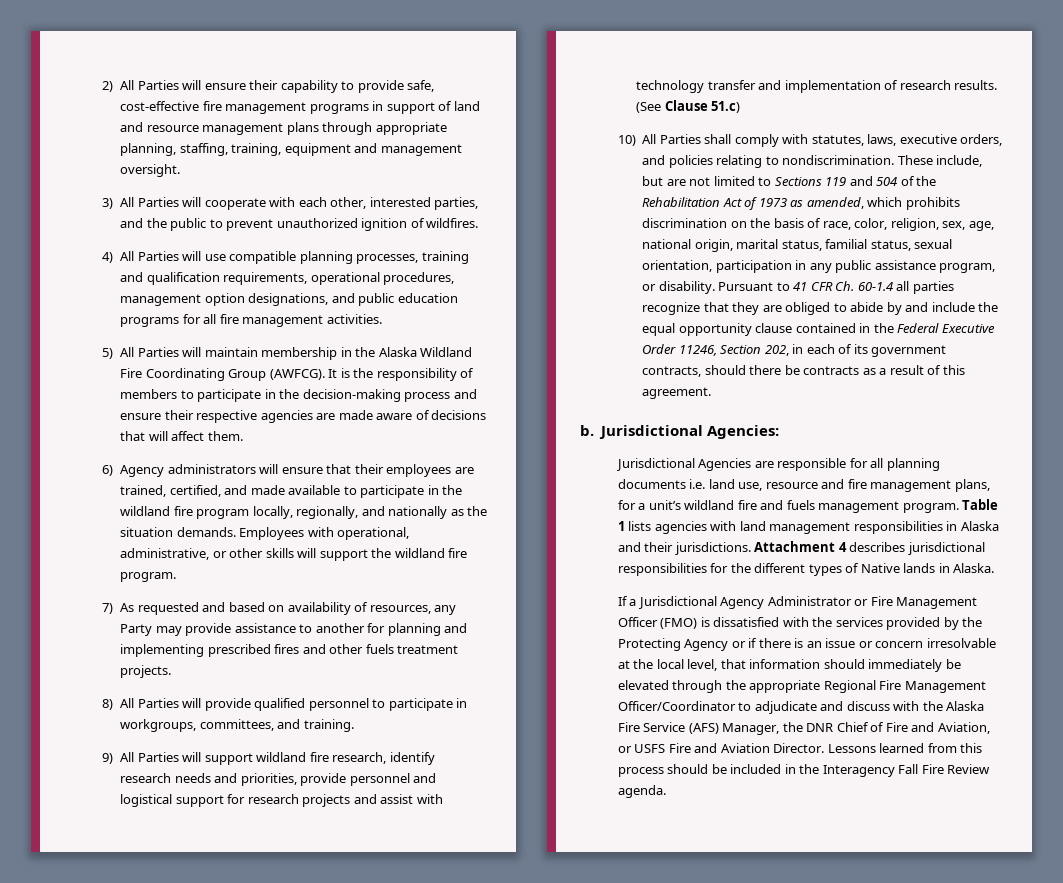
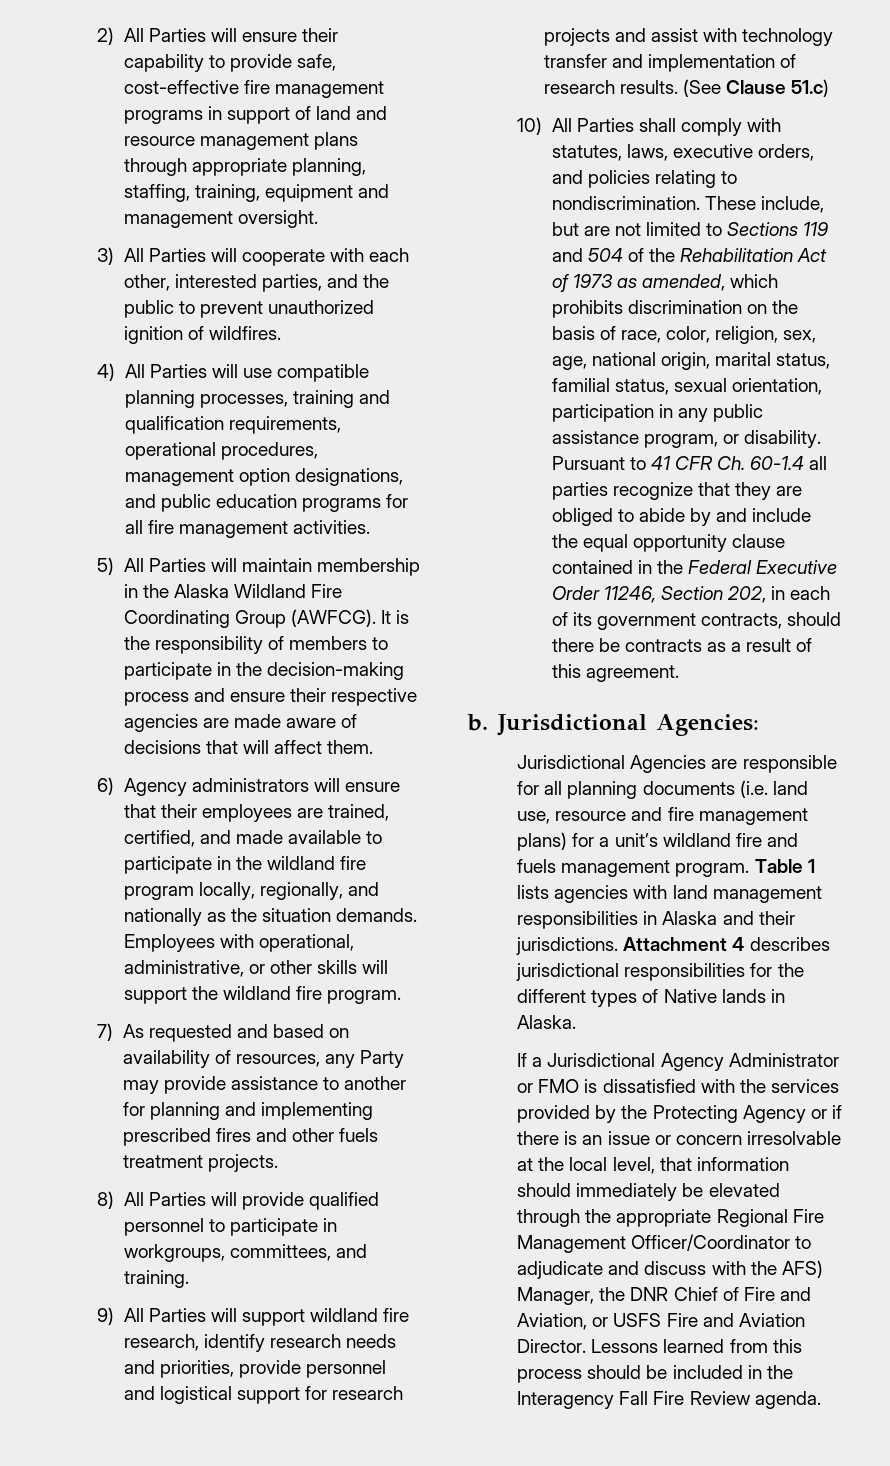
[689,479,706,489] i.e. -> [739,780,768,798] (i.e.
[954,479,990,492] plans, -> [517,832,568,851] plans)
[870,596,978,609] [617,617,698,629] Fire Management Officer (FMO) -> [538,1079,580,1093] FMO
[946,701,985,711] [617,722,719,734] Alaska Fire Service (AFS) -> [781,1260,823,1278] AFS)

